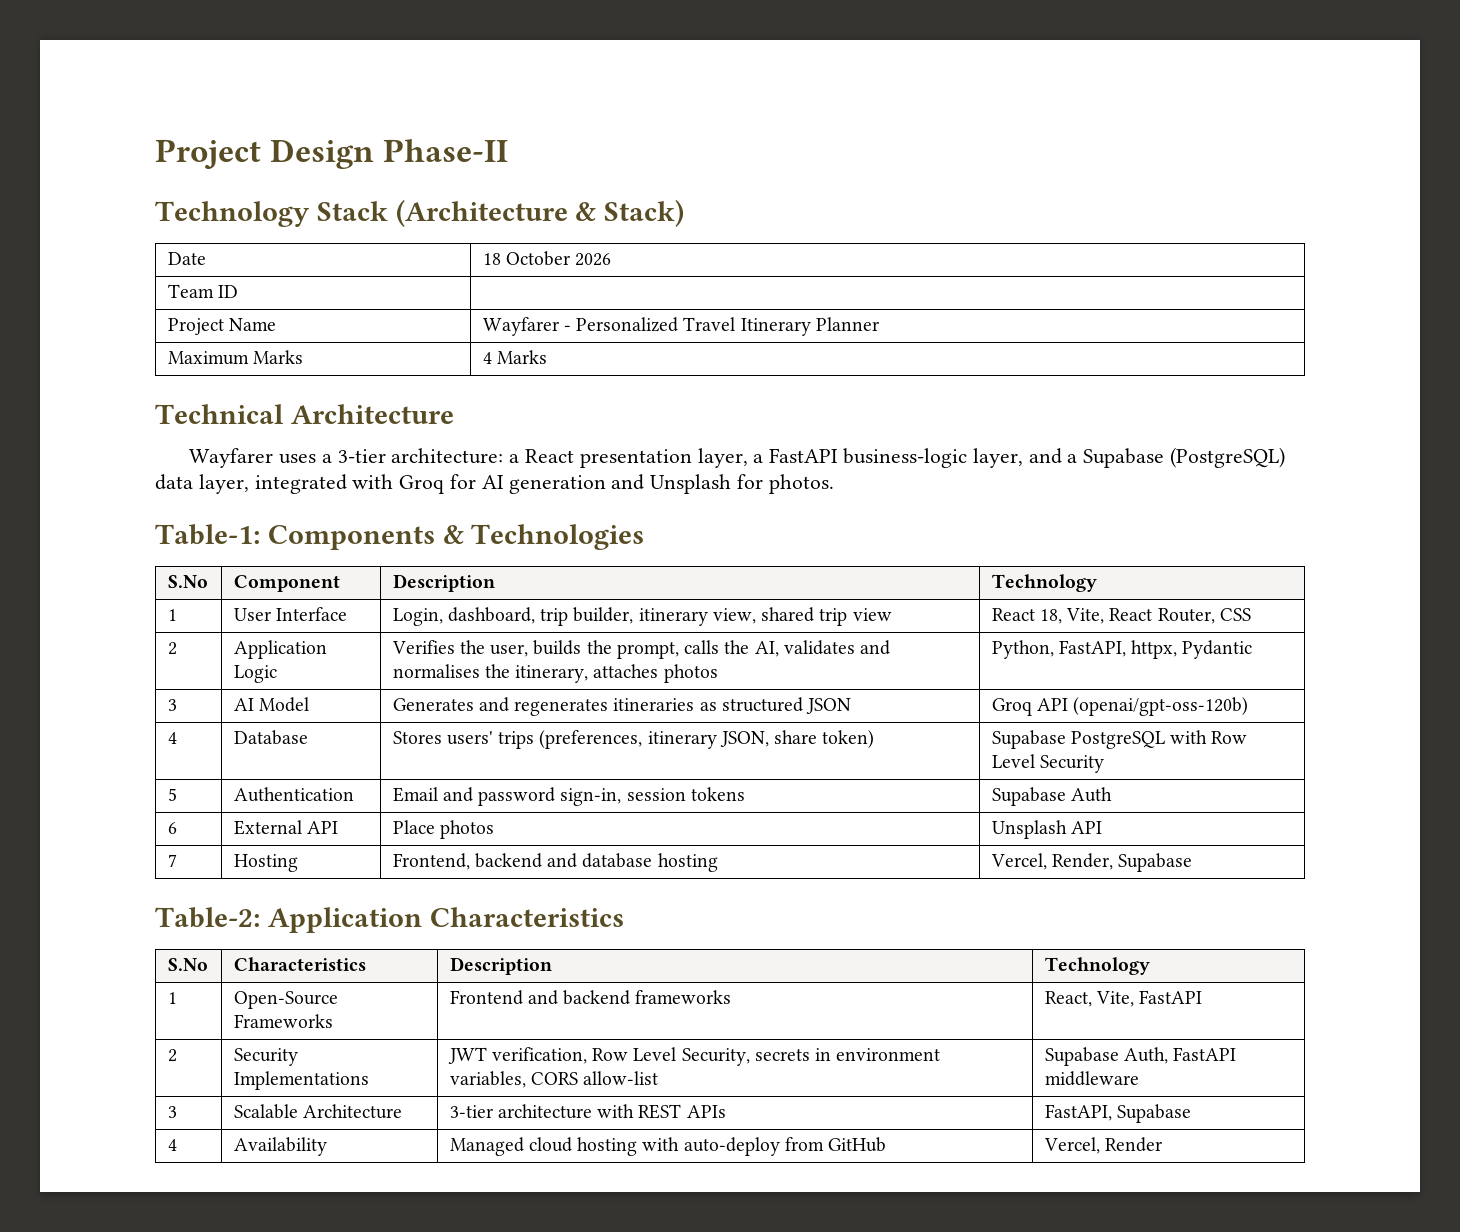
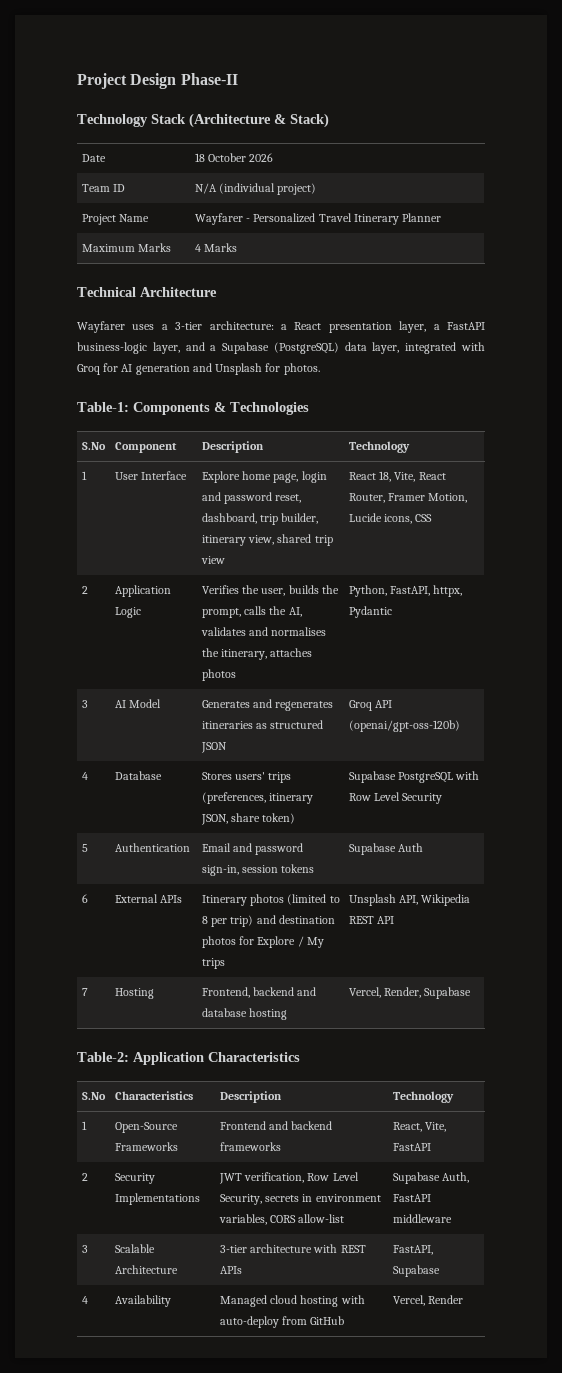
(238, 291) none -> [194,183,317,195] N/A (individual project)
[392,608,443,626] Login, -> [201,471,327,483] [201,492,302,504] Explore home page, login and password reset,
(1215, 616) none -> [388,493,468,503] [348,513,413,524] Framer Motion, Lucide icons,
[306,821,338,834] [392,820,494,839] [991,820,1067,839] API | Place photos | Unsplash -> [160,895,183,903] [201,894,340,906] [201,915,335,927] [201,936,324,948] [201,958,225,969] [348,894,471,906] [348,916,374,924] APIs | Itinerary photos (limited to 8 per trip) and destination photos for Explore / My trips | Unsplash API, Wikipedia REST

